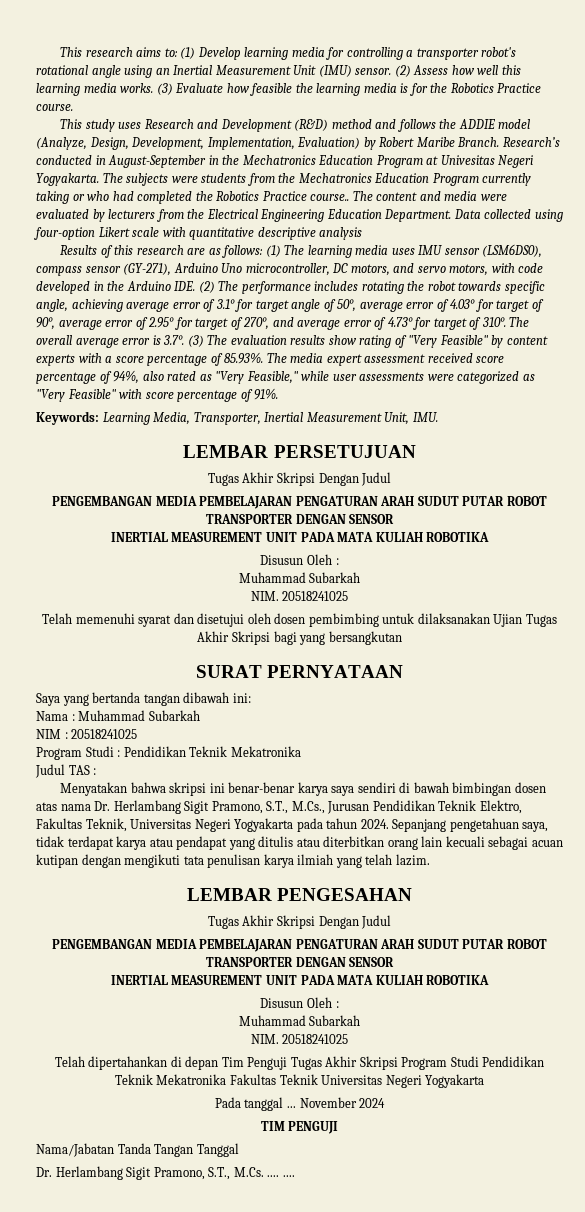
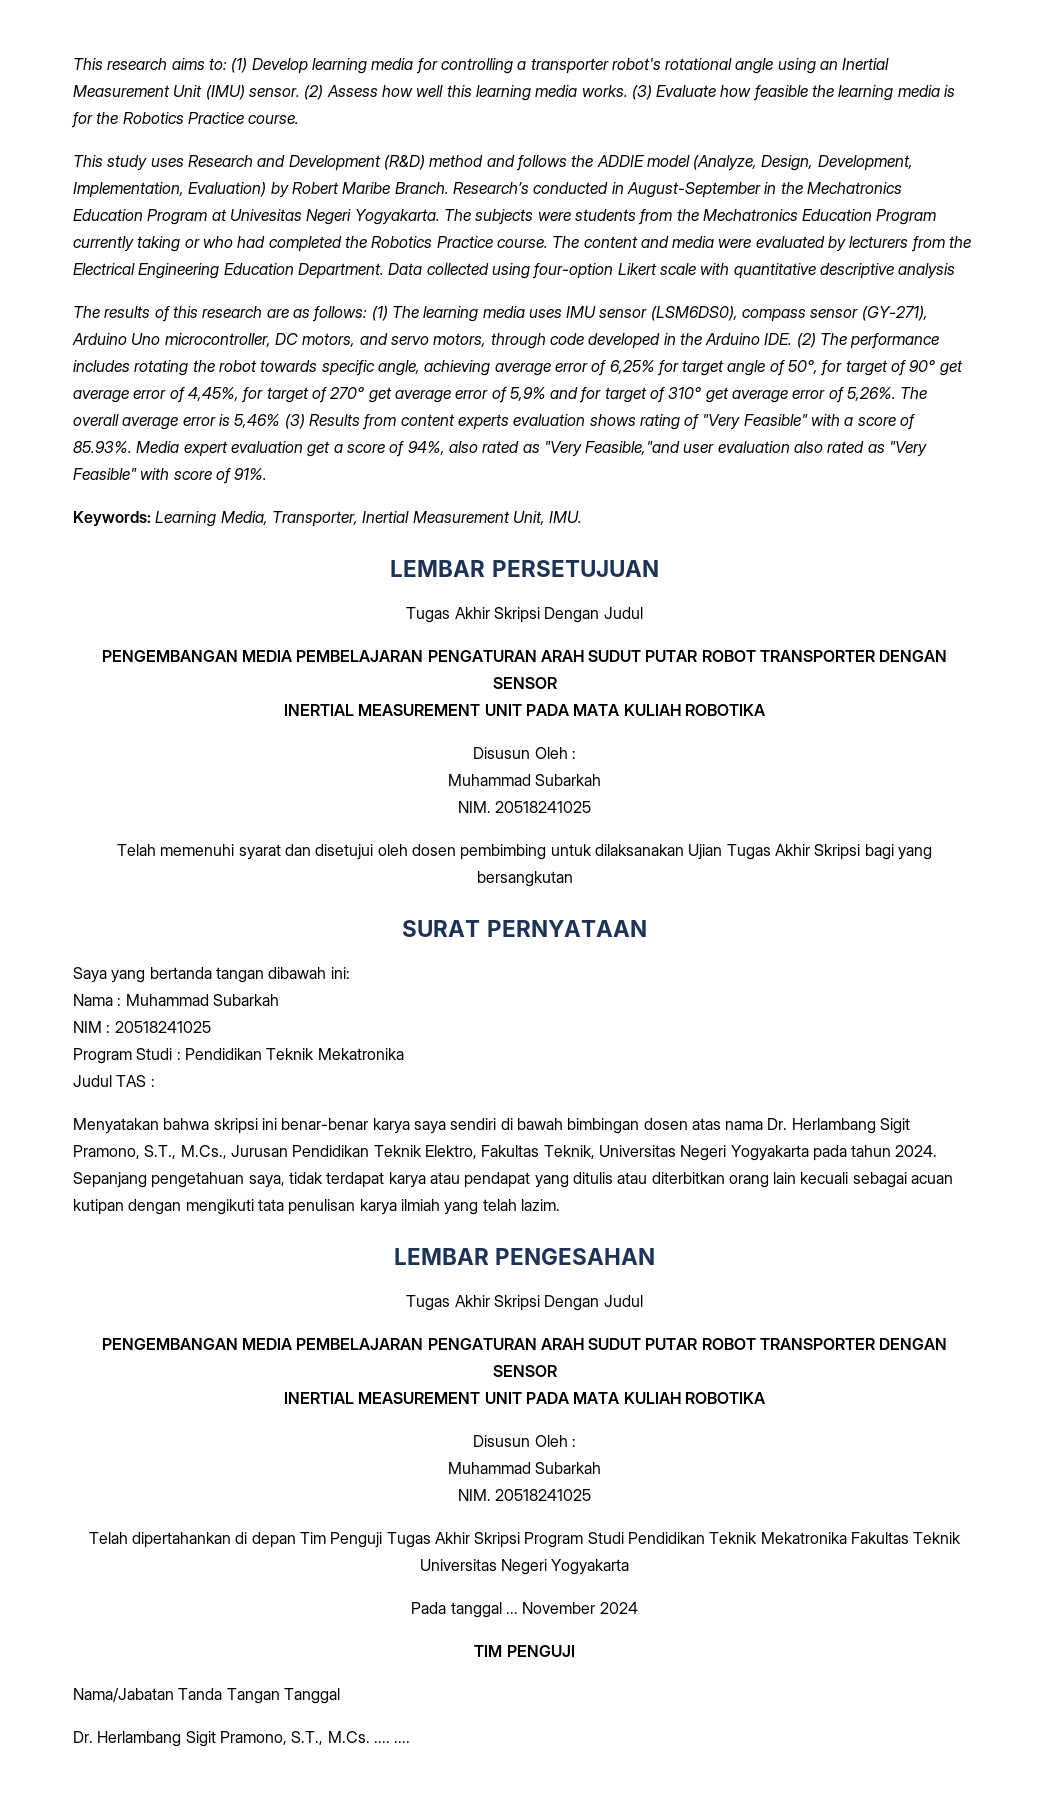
[310,194,350,201] course.. -> [496,239,548,248] course.
[60,245,98,255] Results -> [73,306,151,318] The results
[491,263,515,273] with -> [490,333,546,349] through
[215,299,235,309] 3.1° -> [609,360,655,374] 6,25%
[359,299,544,312] [36,317,506,330] average error of 4.03° for target of 90°, average error of 2.95° for target of 270°, and average error of 4.73° for target of 310°. -> [820,360,963,376] [73,387,897,403] for target of 90° get average error of 4,45%, for target of 270° get average error of 5,9% and for target of 310° get average error of 5,26%.
[163,335,357,347] 3.7°. (3) The evaluation results show -> [234,414,636,430] 5,46% (3) Results from content experts evaluation shows
[491,335,548,348] [36,354,75,366] by content experts -> (808, 420) none
[147,354,208,366] percentage -> (896, 421) none
[266,353,505,366] [36,372,96,384] The media expert assessment received score percentage -> [136,441,385,457] Media expert evaluation get a score
[246,371,520,384] Feasible," while user assessments were categorized -> [585,441,865,455] Feasible,"and user evaluation also rated
[177,390,238,402] percentage -> (212, 475) none

